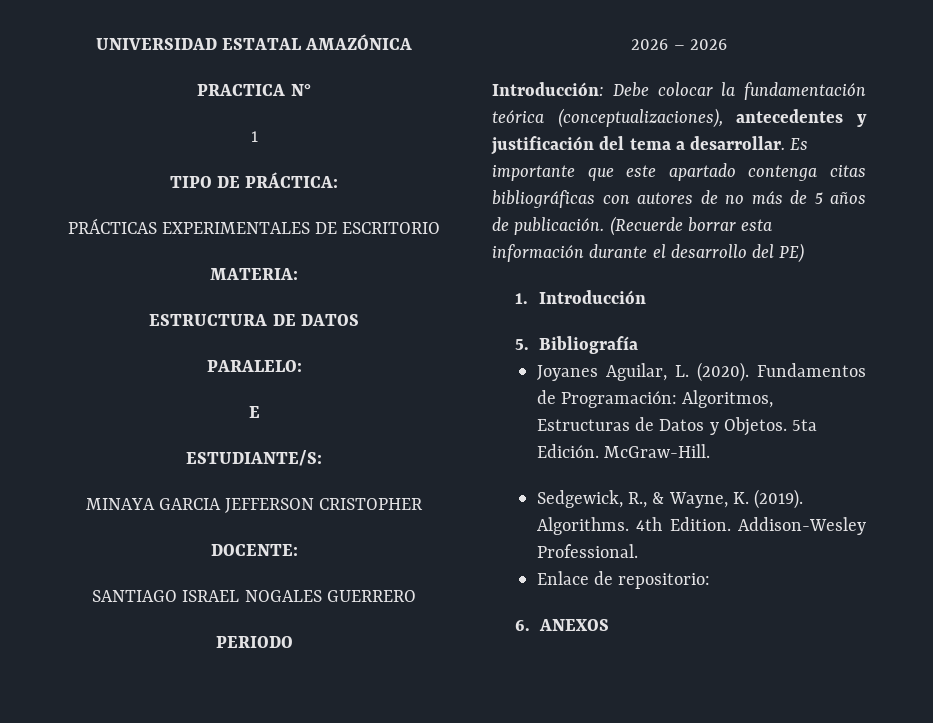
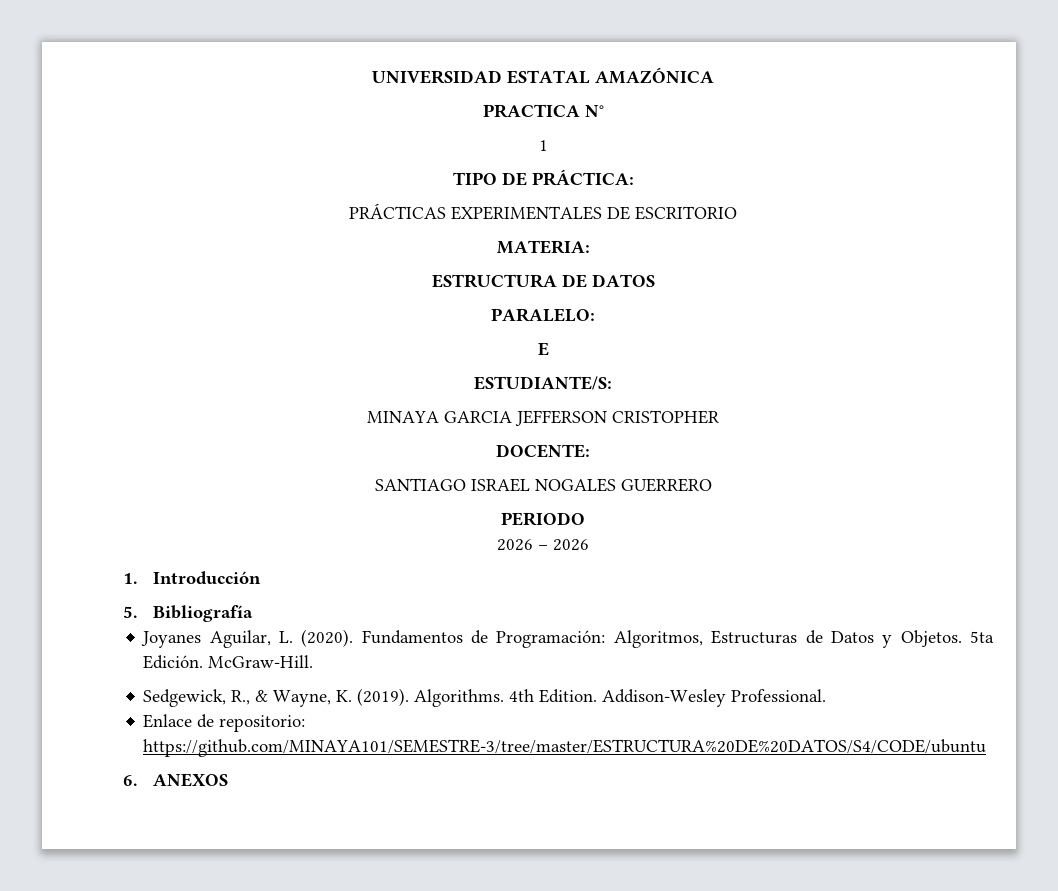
[492,82,866,100] [492,108,867,128] [491,136,809,155] [492,163,866,181] [492,190,866,208] [492,216,773,236] [492,243,805,263] // Introducción: Debe colocar la fundamentación teórica (conceptualizaciones), antecedentes y justificación del tema a desarrollar. Es importante que este apartado contenga citas bibliográficas con autores de no más de 5 años de publicación. (Recuerde borrar esta información durante el desarrollo del PE) -> (589, 545) none
(711, 581) none -> [143,739,987,757] https://github.com/MINAYA101/SEMESTRE-3/tree/master/ESTRUCTURA%20DE%20DATOS/S4/CODE/ubuntu

